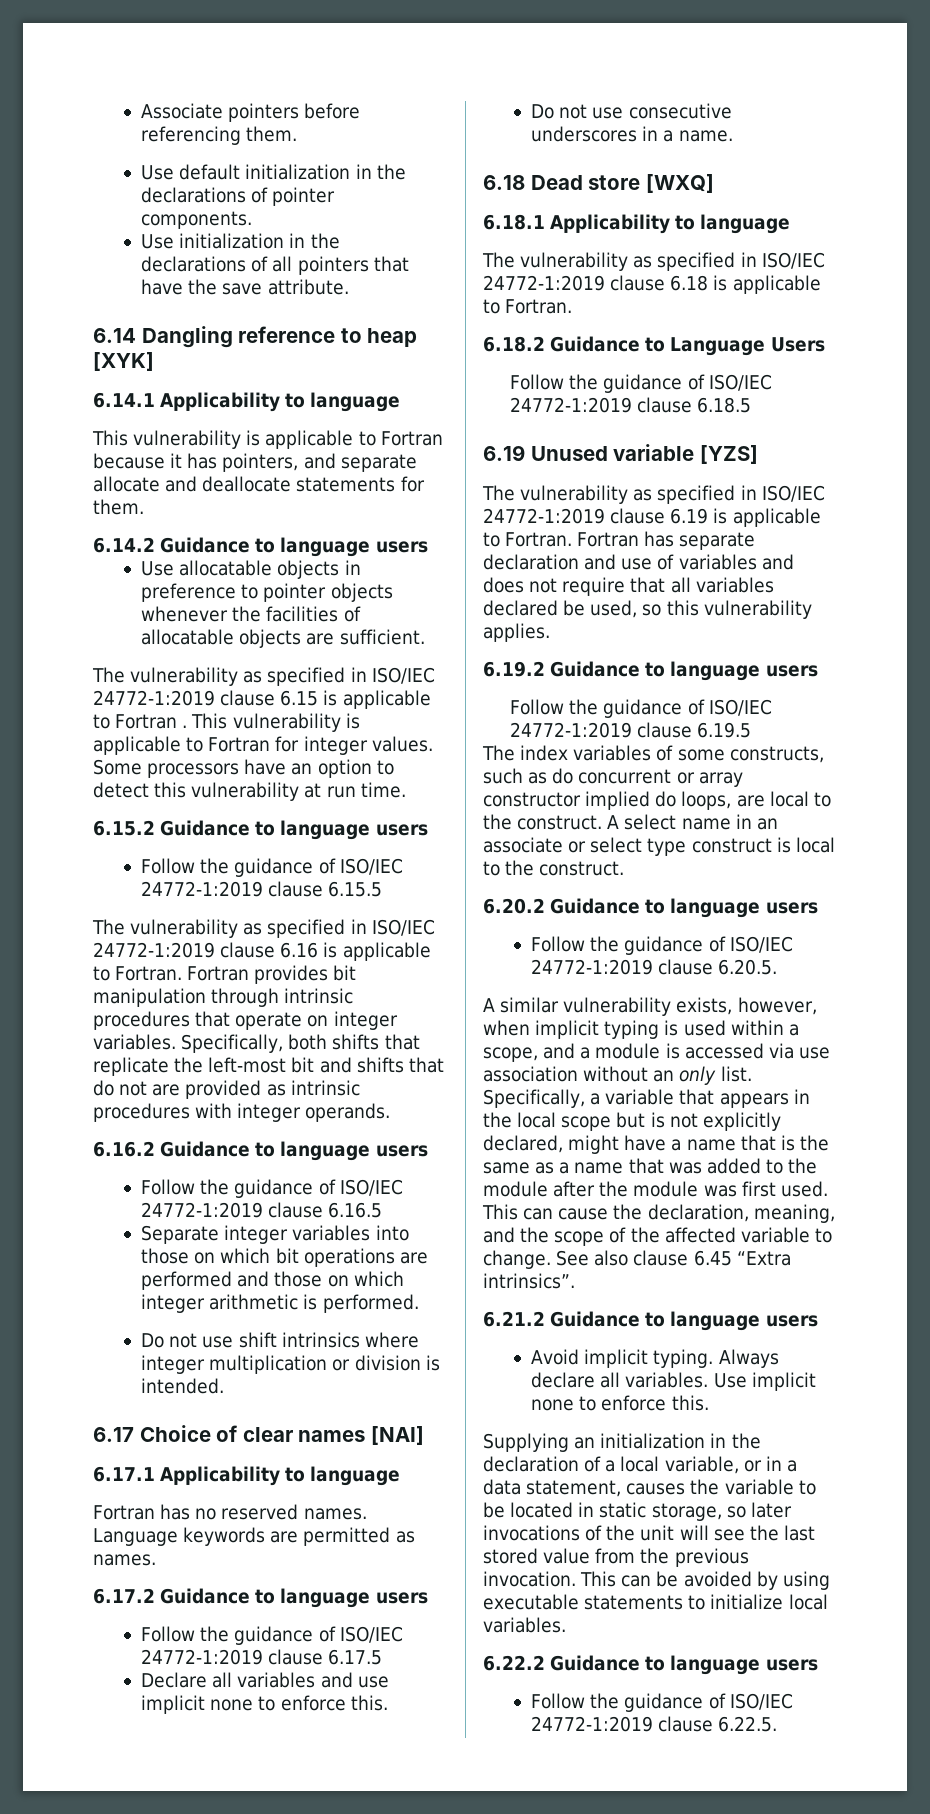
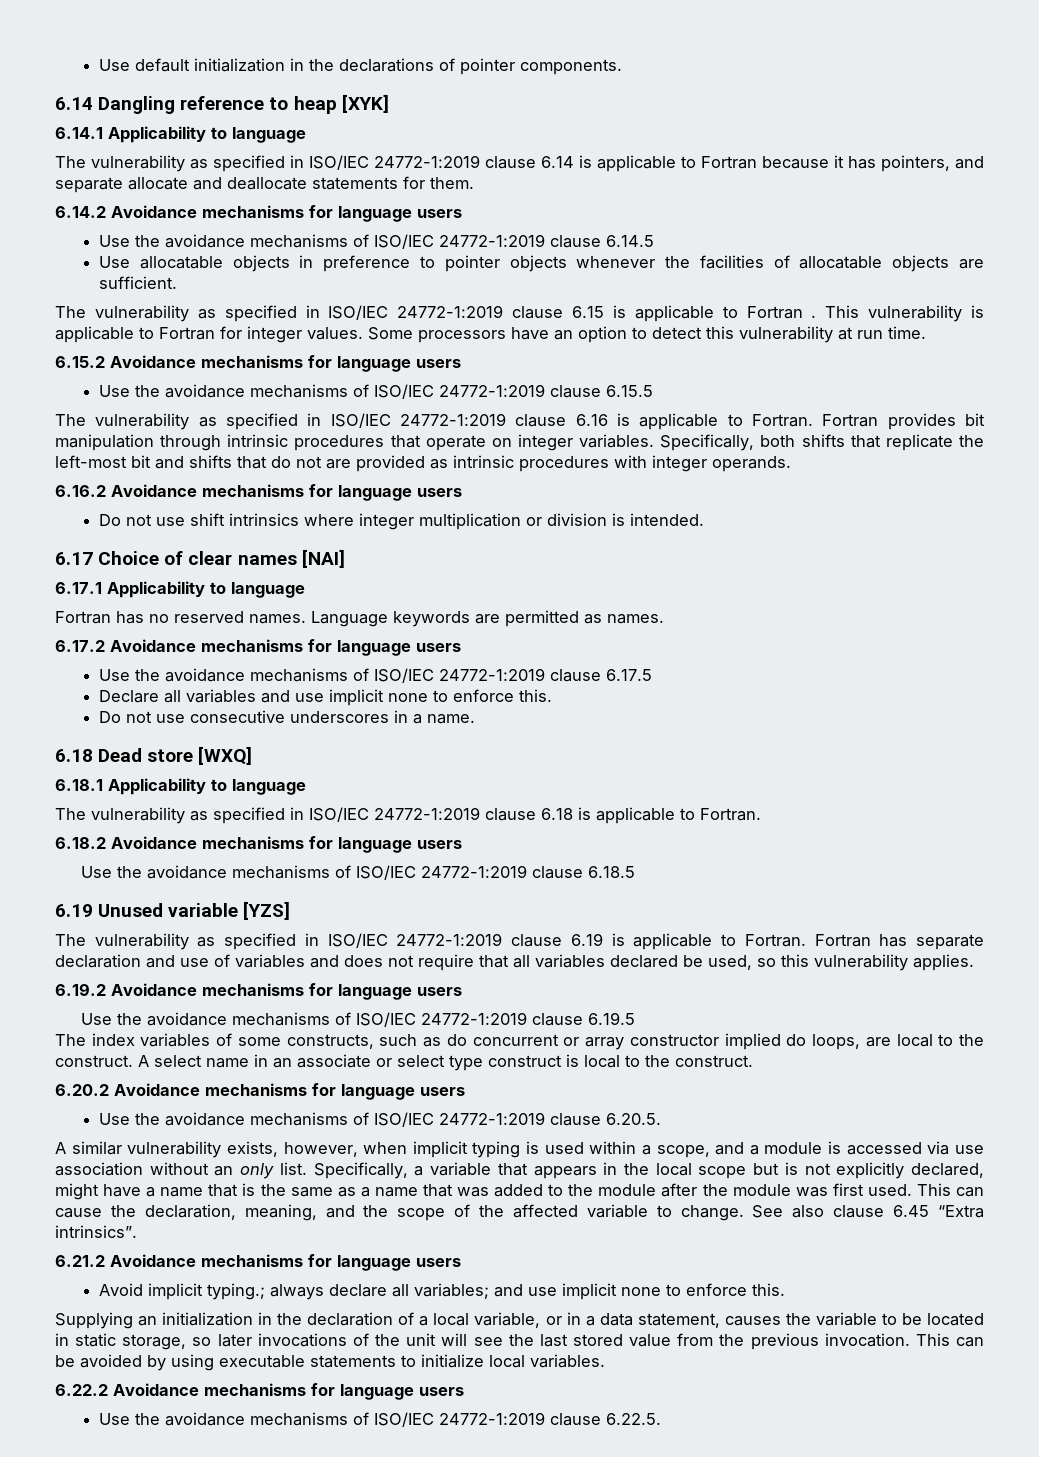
[141,103,361,122] [141,126,298,145] Associate pointers before referencing them. // -> (99, 65) none
[141,233,340,249] [141,256,409,275] [141,279,349,295] // Use initialization in the declarations of all pointers that have the save attribute. -> (623, 67) none
[92,430,242,449] This vulnerability -> [55,155,574,172] The vulnerability as specified in ISO/IEC 24772-1:2019 clause 6.14
[160,537,428,557] Guidance to language users -> [111,205,462,222] [99,234,655,249] Avoidance mechanisms for language users // Use the avoidance mechanisms of ISO/IEC 24772-1:2019 clause 6.14.5
[160,820,428,840] [141,858,314,877] Guidance to language users // Follow the guidance -> [110,355,461,372] [99,384,349,398] Avoidance mechanisms for language users // Use the avoidance mechanisms
[160,1141,428,1161] [141,1179,403,1198] [141,1202,383,1218] [141,1225,409,1244] [141,1248,428,1267] [141,1271,404,1290] [141,1294,419,1313] Guidance to language users // Follow the guidance of ISO/IEC 24772-1:2019 clause 6.16.5 // Separate integer variables into those on which bit operations are performed and those on which integer arithmetic is performed. -> [111,484,462,501] Avoidance mechanisms for language users
[160,1588,428,1608] [141,1626,314,1645] Guidance to language users // Follow the guidance -> [110,639,461,656] [99,668,349,682] Avoidance mechanisms for language users // Use the avoidance mechanisms
[550,336,825,356] [510,374,683,393] Guidance to Language Users // Follow the guidance -> [111,836,462,853] [80,865,330,879] Avoidance mechanisms for language users // Use the avoidance mechanisms
[550,661,818,681] [510,699,683,718] Guidance to language users // Follow the guidance -> [111,983,462,1000] [80,1012,330,1026] Avoidance mechanisms for language users // Use the avoidance mechanisms
[550,898,818,918] [531,936,704,955] Guidance to language users // Follow the guidance -> [114,1083,465,1100] [99,1112,349,1126] Avoidance mechanisms for language users // Use the avoidance mechanisms
[550,1311,666,1327] Guidance to -> [110,1254,332,1267] Avoidance mechanisms for
[653,1349,779,1368] [531,1372,747,1388] typing. Always declare all variables. Use -> [207,1283,558,1300] typing.; always declare all variables; and use
[550,1655,818,1675] [531,1693,704,1712] Guidance to language users // Follow the guidance -> [113,1383,464,1400] [99,1412,349,1426] Avoidance mechanisms for language users // Use the avoidance mechanisms

